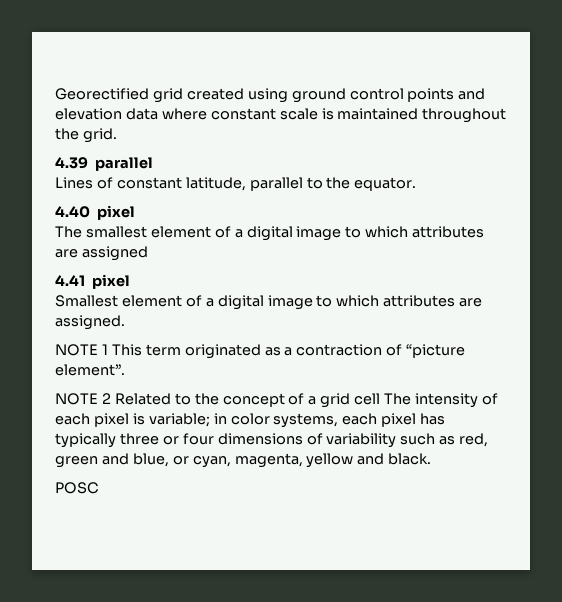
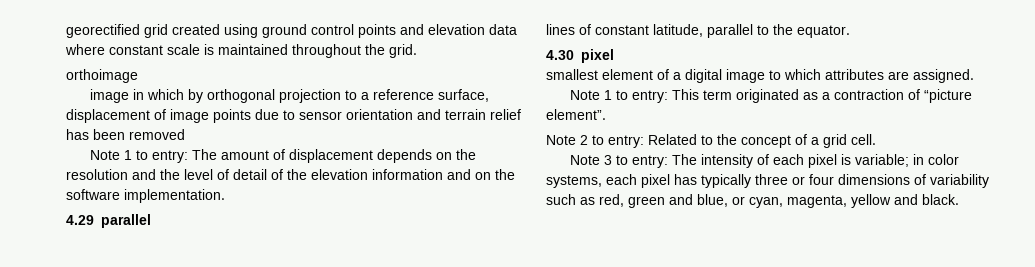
[55,88,149,100] Georectified -> [66,24,140,38] georectified
[55,157,88,169] 4.39 -> [66,69,138,83] [90,89,490,103] [66,109,521,123] [66,129,185,140] [90,149,477,163] [66,169,515,180] [66,189,225,203] [66,215,94,225] orthoimage // image in which by orthogonal projection to a reference surface, displacement of image points due to sensor orientation and terrain relief has been removed // Note 1 to entry: The amount of displacement depends on the resolution and the level of detail of the elevation information and on the software implementation. // 4.29
[55,177,93,189] Lines -> [546,24,575,35] lines
[55,205,136,220] [55,226,82,238] 4.40 pixel // The -> [546,49,614,63] 4.30 pixel //
[81,246,148,261] [55,274,131,289] [55,295,483,310] [55,315,125,330] [55,344,108,356] assigned // 4.41 pixel // Smallest element of a digital image to which attributes are assigned. // NOTE 1 -> [913,69,974,83] [570,90,669,103] assigned. // Note 1 to entry:
[55,393,111,405] NOTE 2 -> [546,135,644,148] Note 2 to entry:
[354,393,381,405] cell -> [851,134,876,145] [570,155,669,168] cell. // Note 3 to entry:
[55,482,99,494] // POSC -> (959, 199) none

